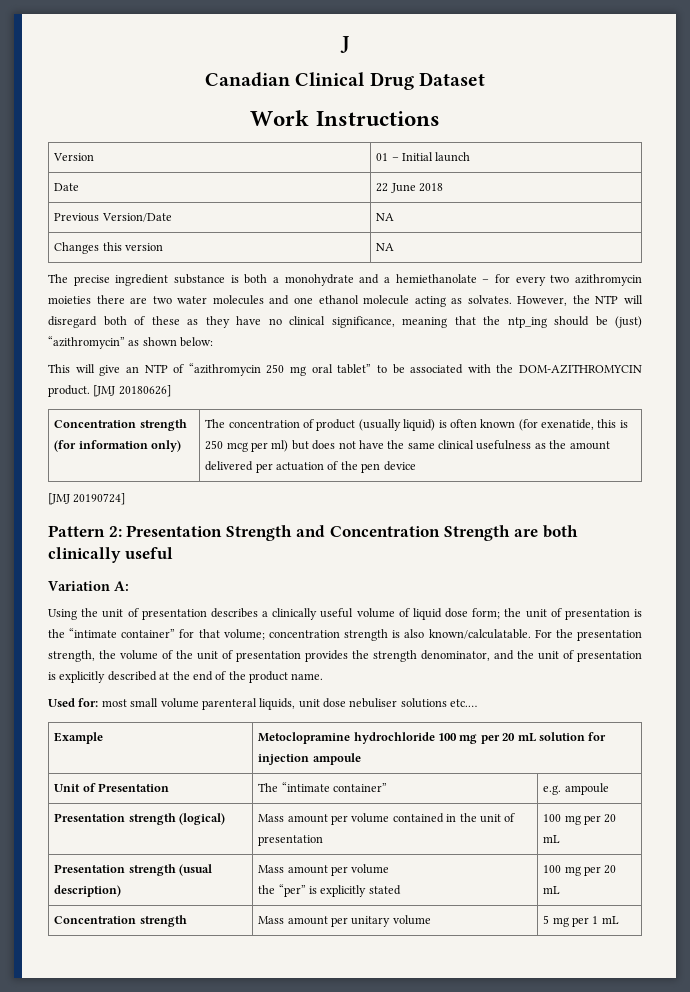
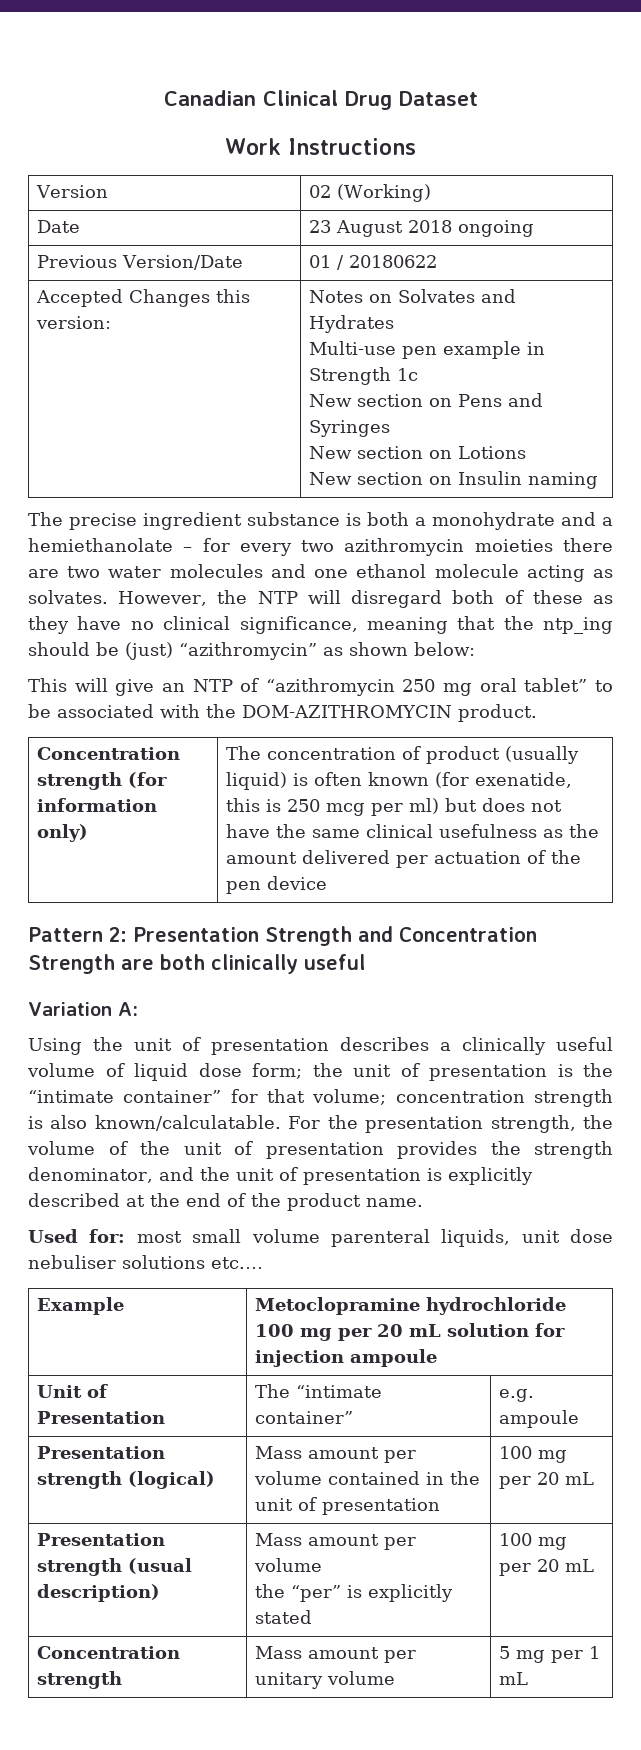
[339,36,350,53] J // -> (163, 98) none
[376,152,471,162] 01 – Initial launch -> [308,184,431,202] 02 (Working)
[376,183,416,193] 22 June -> [308,220,403,237] 23 August
(444, 187) none -> [457,220,534,237] ongoing
[376,213,395,221] [54,242,164,254] [376,243,395,251] NA // Changes this version | NA -> [308,255,437,270] [35,289,250,307] [35,316,111,329] [308,289,516,303] [308,315,394,333] [308,341,545,359] [308,367,418,385] [308,393,543,407] [308,420,390,437] [308,446,526,459] [308,471,598,489] 01 / 20180622 // Accepted Changes this version: | Notes on Solvates and Hydrates // Multi-use pen example in Strength 1c // New section on Pens and Syringes // New section on Lotions // New section on Insulin naming
[93,385,171,397] [JMJ 20180626] -> (537, 713) none
[48,493,126,505] // [JMJ 20190724] -> (327, 883) none

